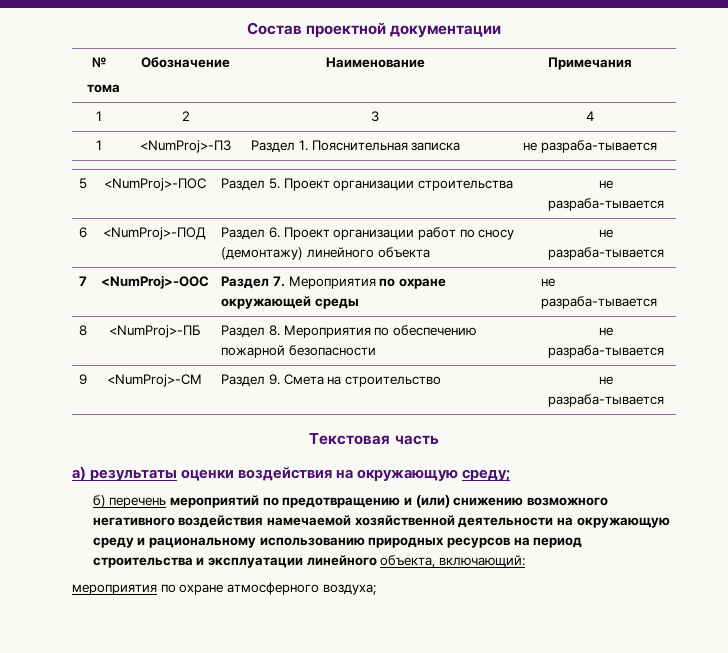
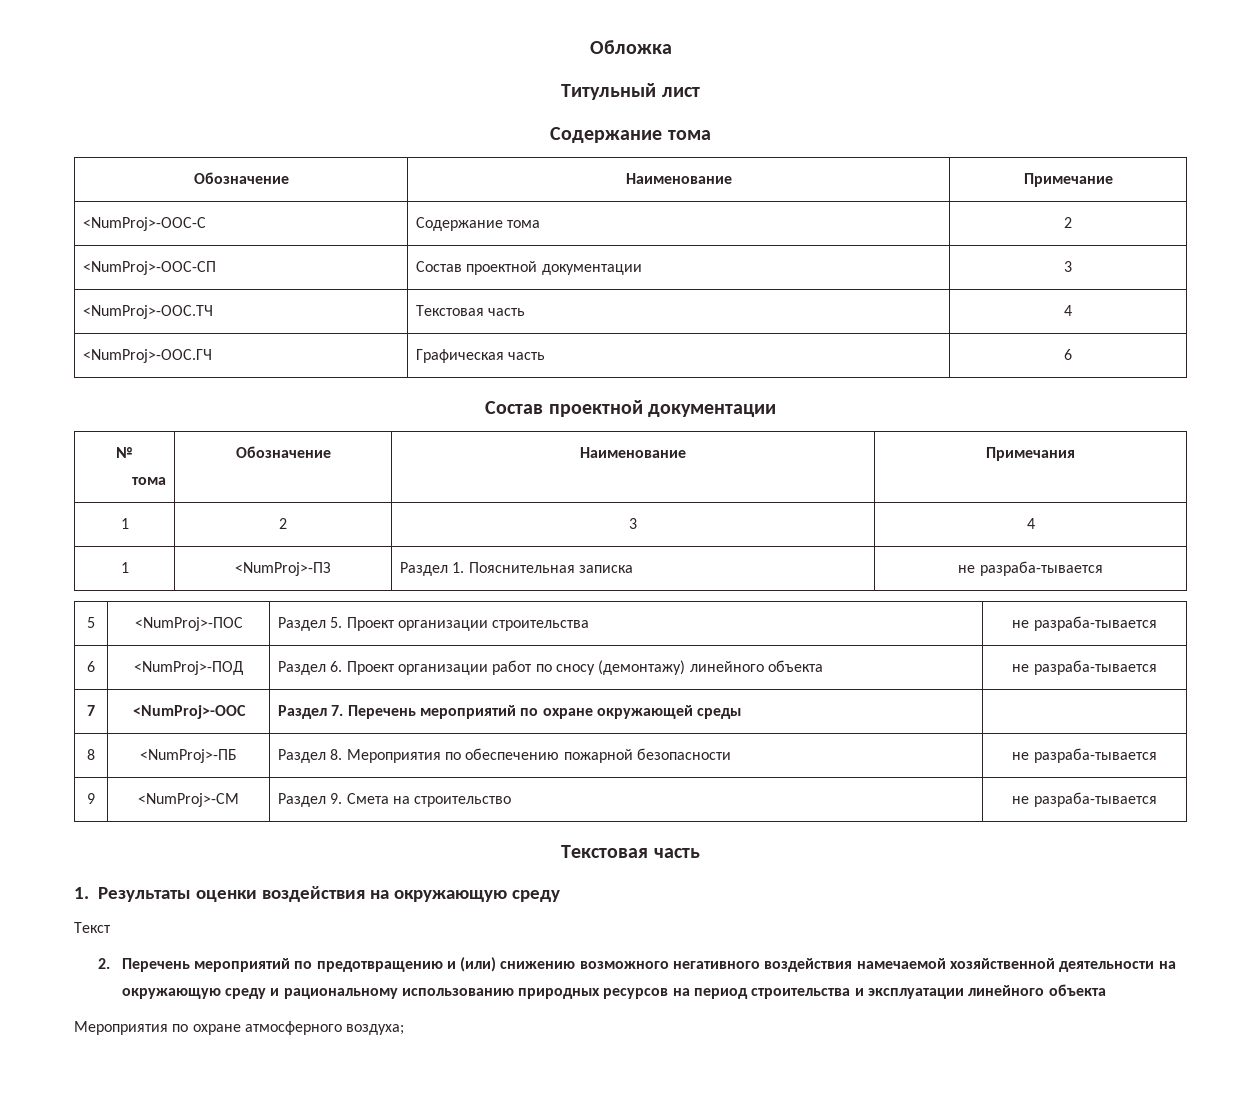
(246, 28) none -> [589,40,672,54] [561,83,700,100] [550,127,711,143] [193,172,289,184] [625,173,732,184] [1023,173,1113,187] [83,217,207,231] [416,217,541,231] [1064,217,1072,228] [83,261,217,275] [416,261,642,275] [1064,261,1072,272] [83,305,214,319] [416,305,526,316] [1064,305,1072,316] [83,349,213,363] [416,349,546,363] [1064,349,1072,360] Обложка // Титульный лист // Содержание тома // Обозначение | Наименование | Примечание // <NumProj>-ООС-С | Содержание тома | 2 // <NumProj>-ООС-СП | Состав проектной документации | 3 // <NumProj>-ООС.ТЧ | Текстовая часть | 4 // <NumProj>-ООС.ГЧ | Графическая часть | 6 //
[288,276,376,289] Мероприятия -> [347,705,516,719] Перечень мероприятий
[541,278,556,287] [541,296,658,309] не разраба-тывается -> (742, 713) none
[72,466,178,481] а) результаты -> [74,887,191,902] 1. Результаты
[462,469,511,482] [92,495,167,508] среду; // б) перечень -> [511,890,560,902] [74,922,111,933] [97,958,190,972] среду // Текст // 2. Перечень
[380,555,526,568] [72,584,157,595] объекта, включающий: // мероприятия -> [1048,984,1106,996] [74,1021,168,1035] объекта // Мероприятия

